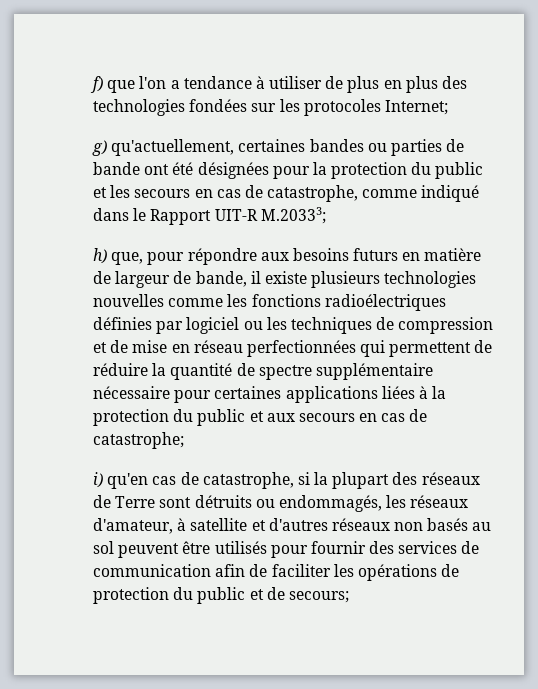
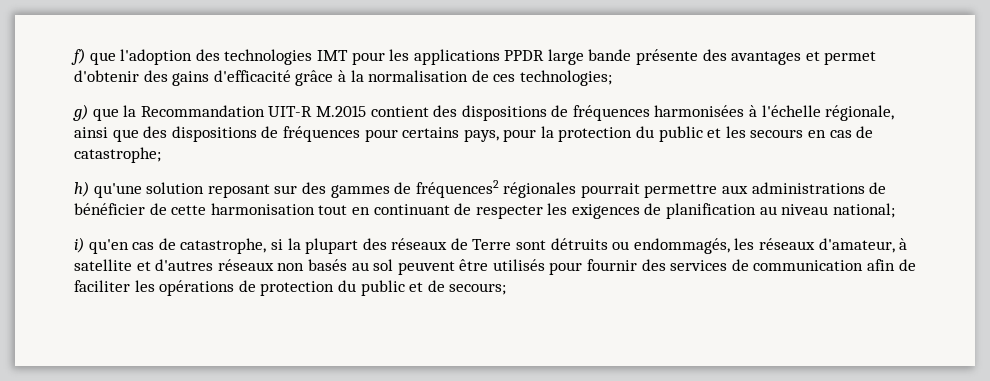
[139,76,468,93] [93,99,448,116] [92,139,465,156] [93,162,269,179] l'on a tendance à utiliser de plus en plus des technologies fondées sur les protocoles Internet; // g) qu'actuellement, certaines bandes ou parties de bande ont été désignées -> [120,49,877,65] [74,70,612,86] [73,104,895,121] [74,126,499,142] l'adoption des technologies IMT pour les applications PPDR large bande présente des avantages et permet d'obtenir des gains d'efficacité grâce à la normalisation de ces technologies; // g) que la Recommandation UIT-R M.2015 contient des dispositions de fréquences harmonisées à l'échelle régionale, ainsi que des dispositions de fréquences pour certains pays,
[267,185,480,202] [93,207,326,225] [93,248,482,265] [93,271,477,288] [93,294,446,311] [93,317,494,334] [93,340,493,357] [93,363,433,380] [93,386,447,403] [93,409,428,426] [93,432,184,449] catastrophe, comme indiqué dans le Rapport UIT-R M.20333; // h) que, pour répondre aux besoins futurs en matière de largeur de bande, il existe plusieurs technologies nouvelles comme les fonctions radioélectriques définies par logiciel ou les techniques de compression et de mise en réseau perfectionnées qui permettent de réduire la quantité de spectre supplémentaire nécessaire pour certaines applications liées à la protection du public et aux secours en cas de catastrophe; -> [74,147,161,163] [74,180,887,198] [74,203,895,219] catastrophe; // h) qu'une solution reposant sur des gammes de fréquences2 régionales pourrait permettre aux administrations de bénéficier de cette harmonisation tout en continuant de respecter les exigences de planification au niveau national;

